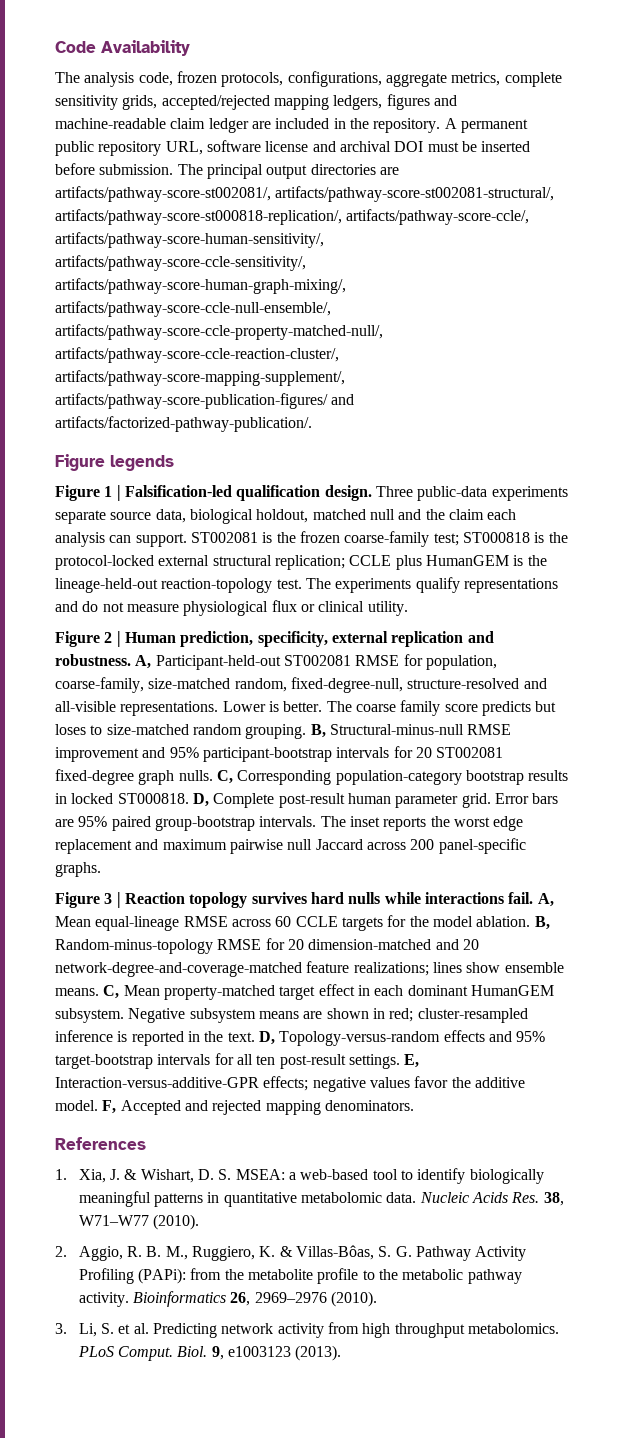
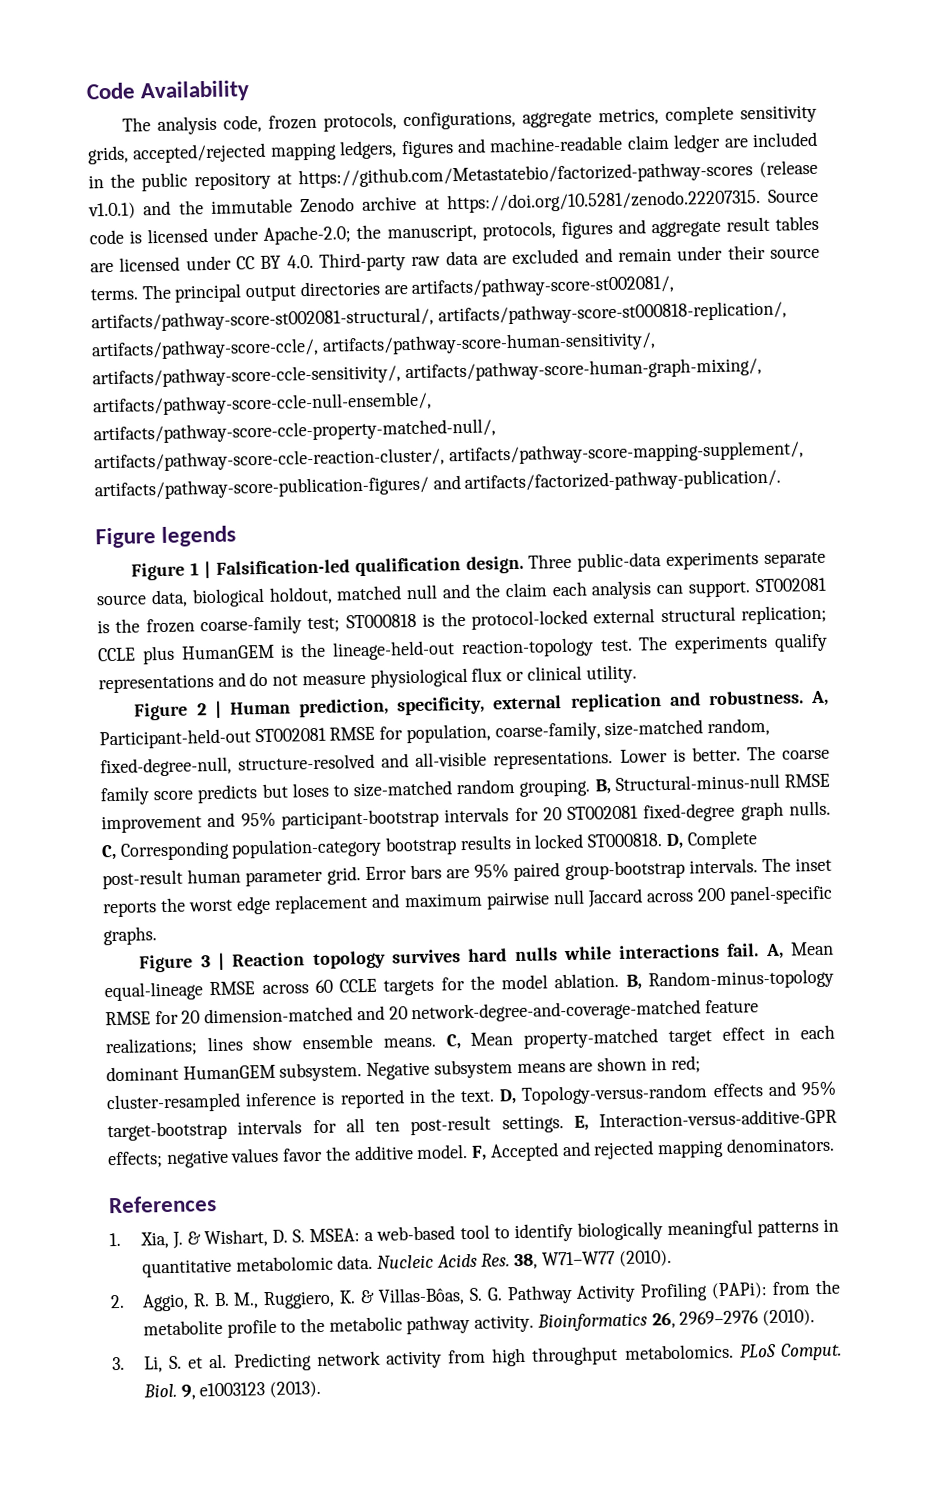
[373,118,528,133] [55,140,531,156] [55,163,174,175] repository. A permanent public repository URL, software license and archival DOI must be inserted before submission. -> [141,159,818,192] [88,188,819,220] [89,215,820,245] [90,244,821,273] [90,288,139,301] public repository at https://github.com/Metastatebio/factorized-pathway-scores (release v1.0.1) and the immutable Zenodo archive at https://doi.org/10.5281/zenodo.22207315. Source code is licensed under Apache-2.0; the manuscript, protocols, figures and aggregate result tables are licensed under CC BY 4.0. Third-party raw data are excluded and remain under their source terms.

